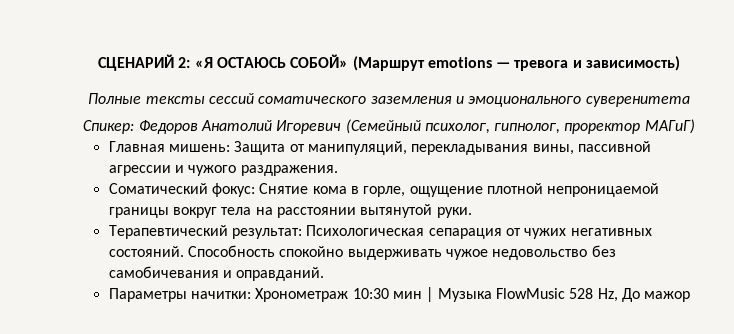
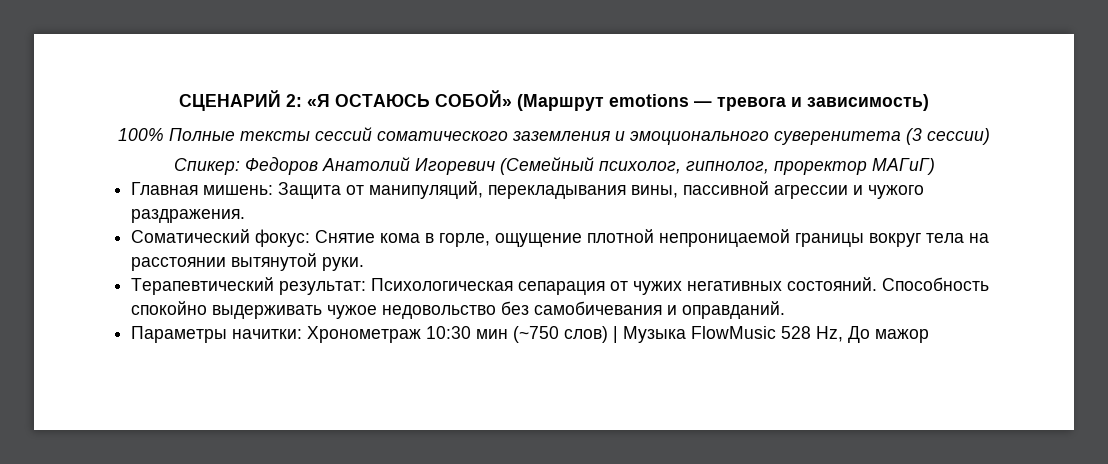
(681, 63) none -> [118,128,164,141] 100%
(690, 101) none -> [906,128,990,145] (3 сессии)
(422, 295) none -> [512,326,608,343] (~750 слов)

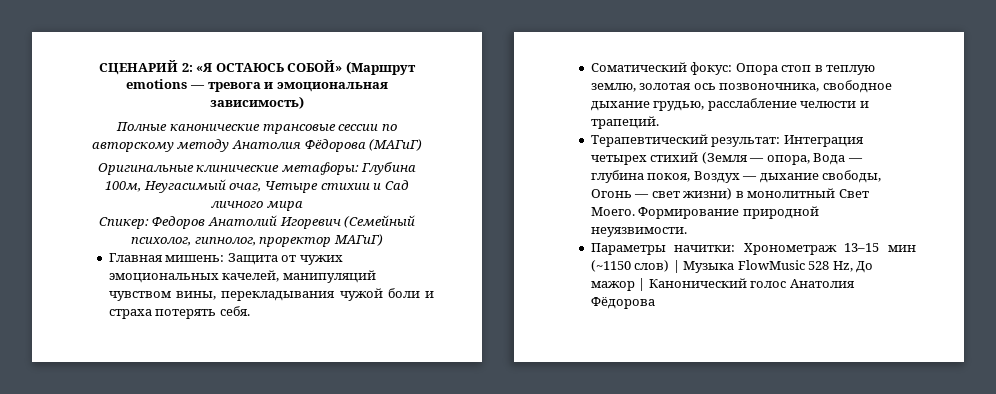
(802, 102) none -> [276,82,388,92] эмоциональная
[118,127,990,145] 100% Полные тексты сессий соматического заземления и эмоционального суверенитета (3 сессии) -> [116,122,397,134] [91,139,423,152] [97,162,417,175] [105,179,409,193] [211,201,303,211] Полные канонические трансовые сессии по авторскому методу Анатолия Фёдорова (МАГиГ) // Оригинальные клинические метафоры: Глубина 100м, Неугасимый очаг, Четыре стихии и Сад личного мира
[368,181,924,199] [130,209,245,223] [130,229,989,247] [130,253,364,271] [130,277,989,295] [130,301,785,319] манипуляций, перекладывания вины, пассивной агрессии и чужого раздражения. // Соматический фокус: Снятие кома в горле, ощущение плотной непроницаемой границы вокруг тела на расстоянии вытянутой руки. // Терапевтический результат: Психологическая сепарация от чужих негативных состояний. Способность спокойно выдерживать чужое недовольство без самобичевания и оправданий. -> [299,255,343,265] [108,270,376,283] [108,288,434,301] [108,306,250,319] [590,62,876,75] [590,80,892,93] [590,98,869,111] [590,116,659,129] [590,134,864,147] [590,152,863,165] [590,170,882,183] [590,188,869,200] [590,206,819,219] [590,227,687,237] чужих эмоциональных качелей, манипуляций чувством вины, перекладывания чужой боли и страха потерять себя. // Соматический фокус: Опора стоп в теплую землю, золотая ось позвоночника, свободное дыхание грудью, расслабление челюсти и трапеций. // Терапевтический результат: Интеграция четырех стихий (Земля — опора, Вода — глубина покоя, Воздух — дыхание свободы, Огонь — свет жизни) в монолитный Свет Моего. Формирование природной неуязвимости.
[425,326,559,343] 10:30 мин (~750 -> [844,243,916,252] [590,260,631,272] 13–15 мин (~1150
(929, 336) none -> [638,278,855,291] [590,297,655,309] | Канонический голос Анатолия Фёдорова

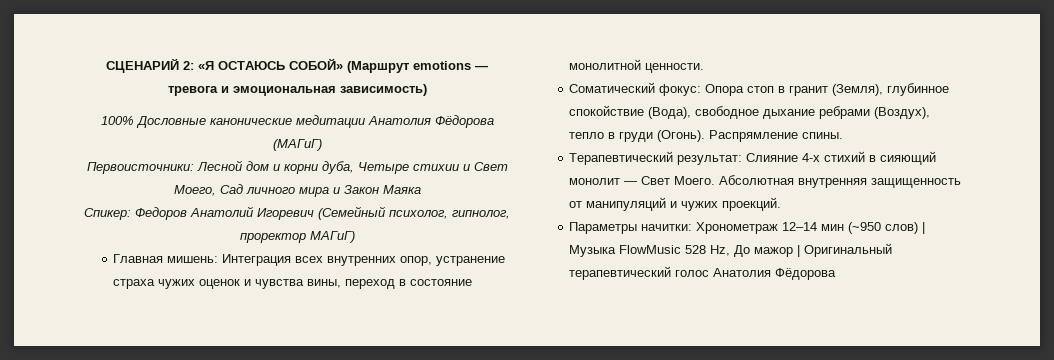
[116,122,397,134] [91,139,423,152] [97,162,417,175] [105,179,262,193] Полные канонические трансовые сессии по авторскому методу Анатолия Фёдорова (МАГиГ) // Оригинальные клинические метафоры: Глубина 100м, Неугасимый очаг, -> [100,115,494,128] [272,139,322,151] [86,160,354,174] 100% Дословные канонические медитации Анатолия Фёдорова (МАГиГ) // Первоисточники: Лесной дом и корни дуба,
(382, 186) none -> [473,162,508,171] [173,185,216,196] Свет Моего,
(303, 206) none -> [332,185,421,194] и Закон Маяка
[227,253,343,265] [108,270,376,283] [108,288,434,301] [108,306,250,319] Защита от чужих эмоциональных качелей, манипуляций чувством вины, перекладывания чужой боли и страха потерять себя. -> [222,254,506,266] [113,279,473,289] [569,59,705,73] Интеграция всех внутренних опор, устранение страха чужих оценок и чувства вины, переход в состояние монолитной ценности.
[826,65,876,75] [590,80,892,93] [590,98,869,111] [590,116,659,129] [590,134,864,147] [590,152,863,165] [590,170,882,183] [590,188,869,200] [590,206,819,219] [590,227,687,237] теплую землю, золотая ось позвоночника, свободное дыхание грудью, расслабление челюсти и трапеций. // Терапевтический результат: Интеграция четырех стихий (Земля — опора, Вода — глубина покоя, Воздух — дыхание свободы, Огонь — свет жизни) в монолитный Свет Моего. Формирование природной неуязвимости. -> [789,83,950,96] [569,105,931,119] [569,130,844,142] [569,151,937,165] [569,175,962,188] [569,197,782,211] гранит (Земля), глубинное спокойствие (Вода), свободное дыхание ребрами (Воздух), тепло в груди (Огонь). Распрямление спины. // Терапевтический результат: Слияние 4-х стихий в сияющий монолит — Свет Моего. Абсолютная внутренняя защищенность от манипуляций и чужих проекций.
[844,243,916,252] [590,260,631,272] 13–15 мин (~1150 -> [782,222,882,234] 12–14 мин (~950
[648,278,747,288] Канонический -> [804,243,893,257] [569,266,672,280] Оригинальный терапевтический

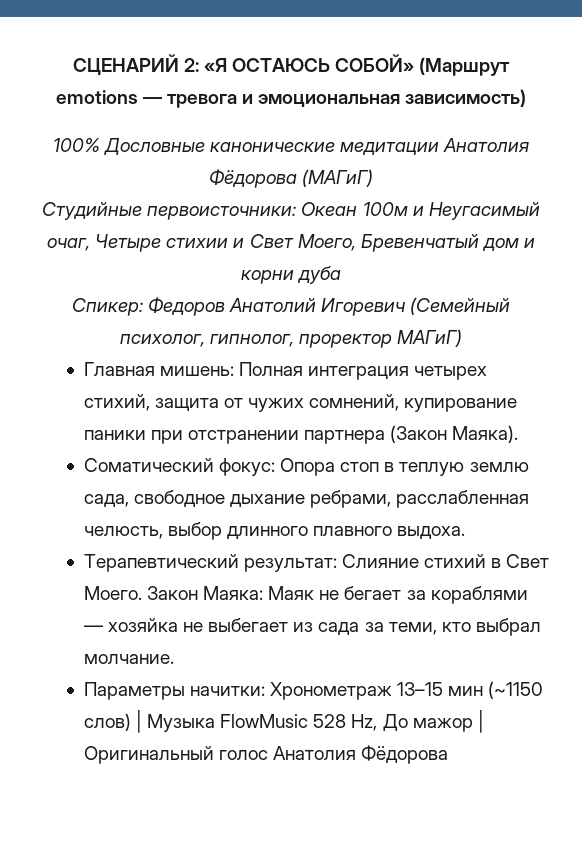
[86,160,354,174] Первоисточники: Лесной дом и корни дуба, -> [42,202,540,220] [46,238,90,251] Студийные первоисточники: Океан 100м и Неугасимый очаг,
[219,184,421,197] Сад личного мира и Закон Маяка -> [360,234,536,252] [240,266,342,284] Бревенчатый дом и корни дуба
[222,254,506,266] [113,279,473,289] [569,59,705,73] Интеграция всех внутренних опор, устранение страха чужих оценок и чувства вины, переход в состояние монолитной ценности. -> [238,362,488,380] [83,394,518,412] [83,425,519,444] Полная интеграция четырех стихий, защита от чужих сомнений, купирование паники при отстранении партнера (Закон Маяка).
[789,83,950,96] [569,105,931,119] [569,130,844,142] гранит (Земля), глубинное спокойствие (Вода), свободное дыхание ребрами (Воздух), тепло в груди (Огонь). Распрямление спины. -> [399,462,529,476] [83,490,530,508] [83,522,466,540] теплую землю сада, свободное дыхание ребрами, расслабленная челюсть, выбор длинного плавного выдоха.
[802,153,821,162] 4-х -> (419, 561) none
[880,151,937,165] [569,175,962,188] [569,197,782,211] сияющий монолит — Свет Моего. Абсолютная внутренняя защищенность от манипуляций и чужих проекций. -> [506,554,550,568] [83,586,528,604] [83,618,541,636] [83,654,174,664] Свет Моего. Закон Маяка: Маяк не бегает за кораблями — хозяйка не выбегает из сада за теми, кто выбрал молчание.
[782,222,882,234] 12–14 мин (~950 -> [397,681,544,699] 13–15 мин (~1150
[569,266,672,280] терапевтический -> (214, 755) none

